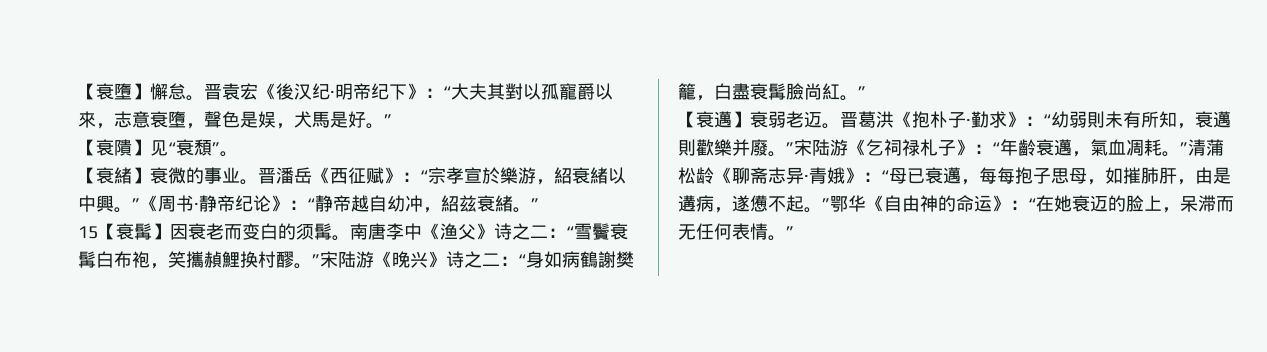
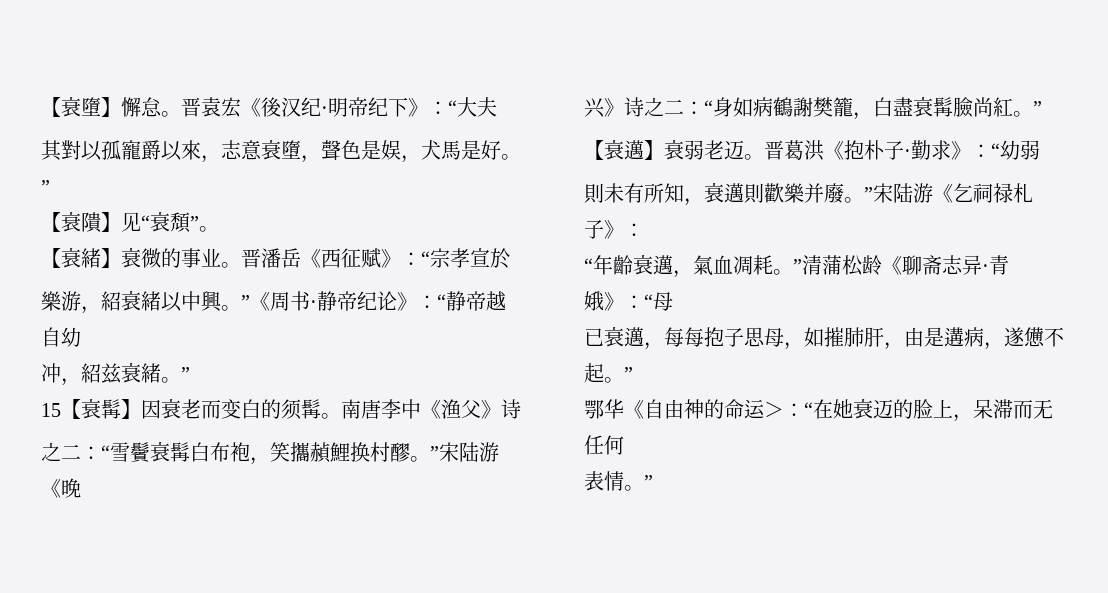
(487, 91) none -> (497, 107) //
(500, 175) none -> (510, 258) //
(405, 203) none -> (81, 337) //
(512, 231) none -> (521, 409) //
(410, 259) none -> (81, 488) //
(1087, 119) none -> (1040, 150) //
(992, 149) none -> (644, 230) //
(907, 176) none -> (673, 301) //
(830, 204) none -> (633, 374) //
[992,195,1010,212] 》 -> [764,401,784,417] ＞
(732, 231) none -> (624, 445) //

